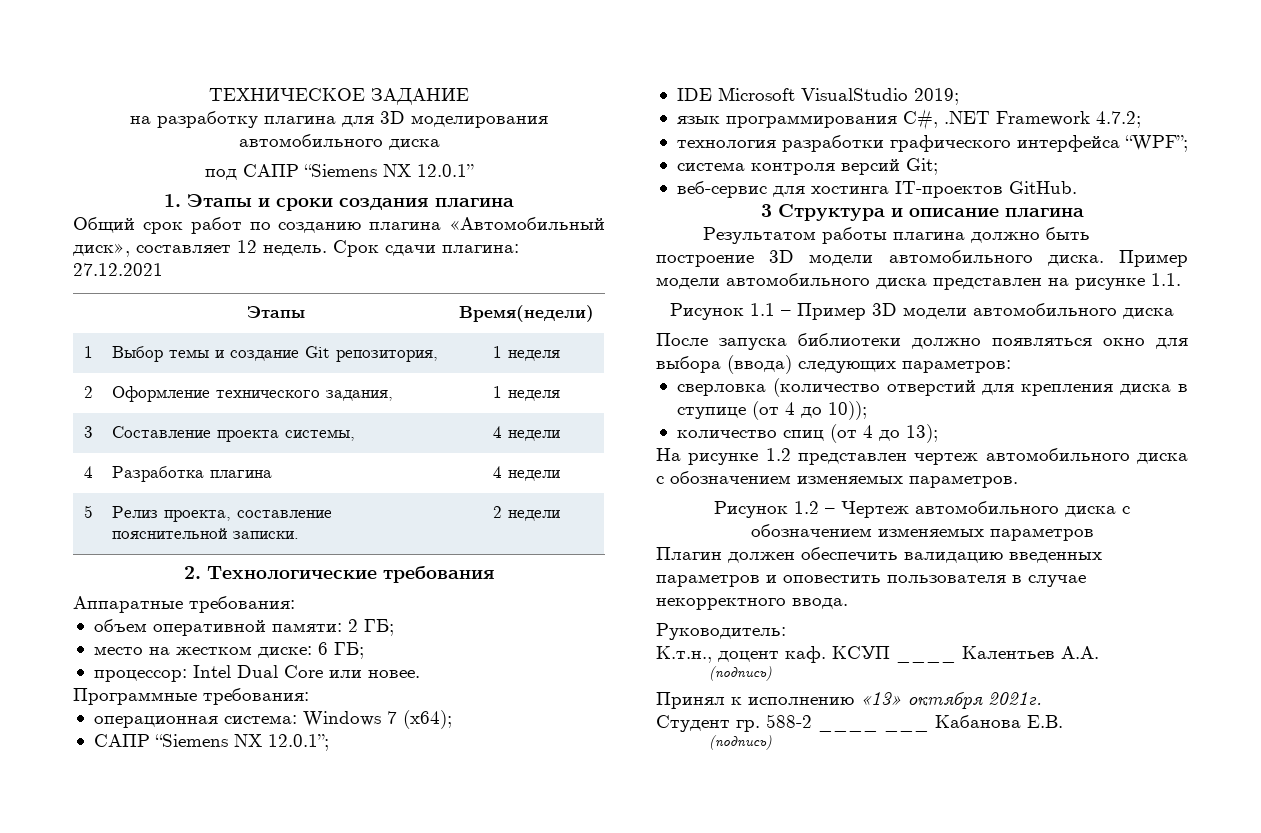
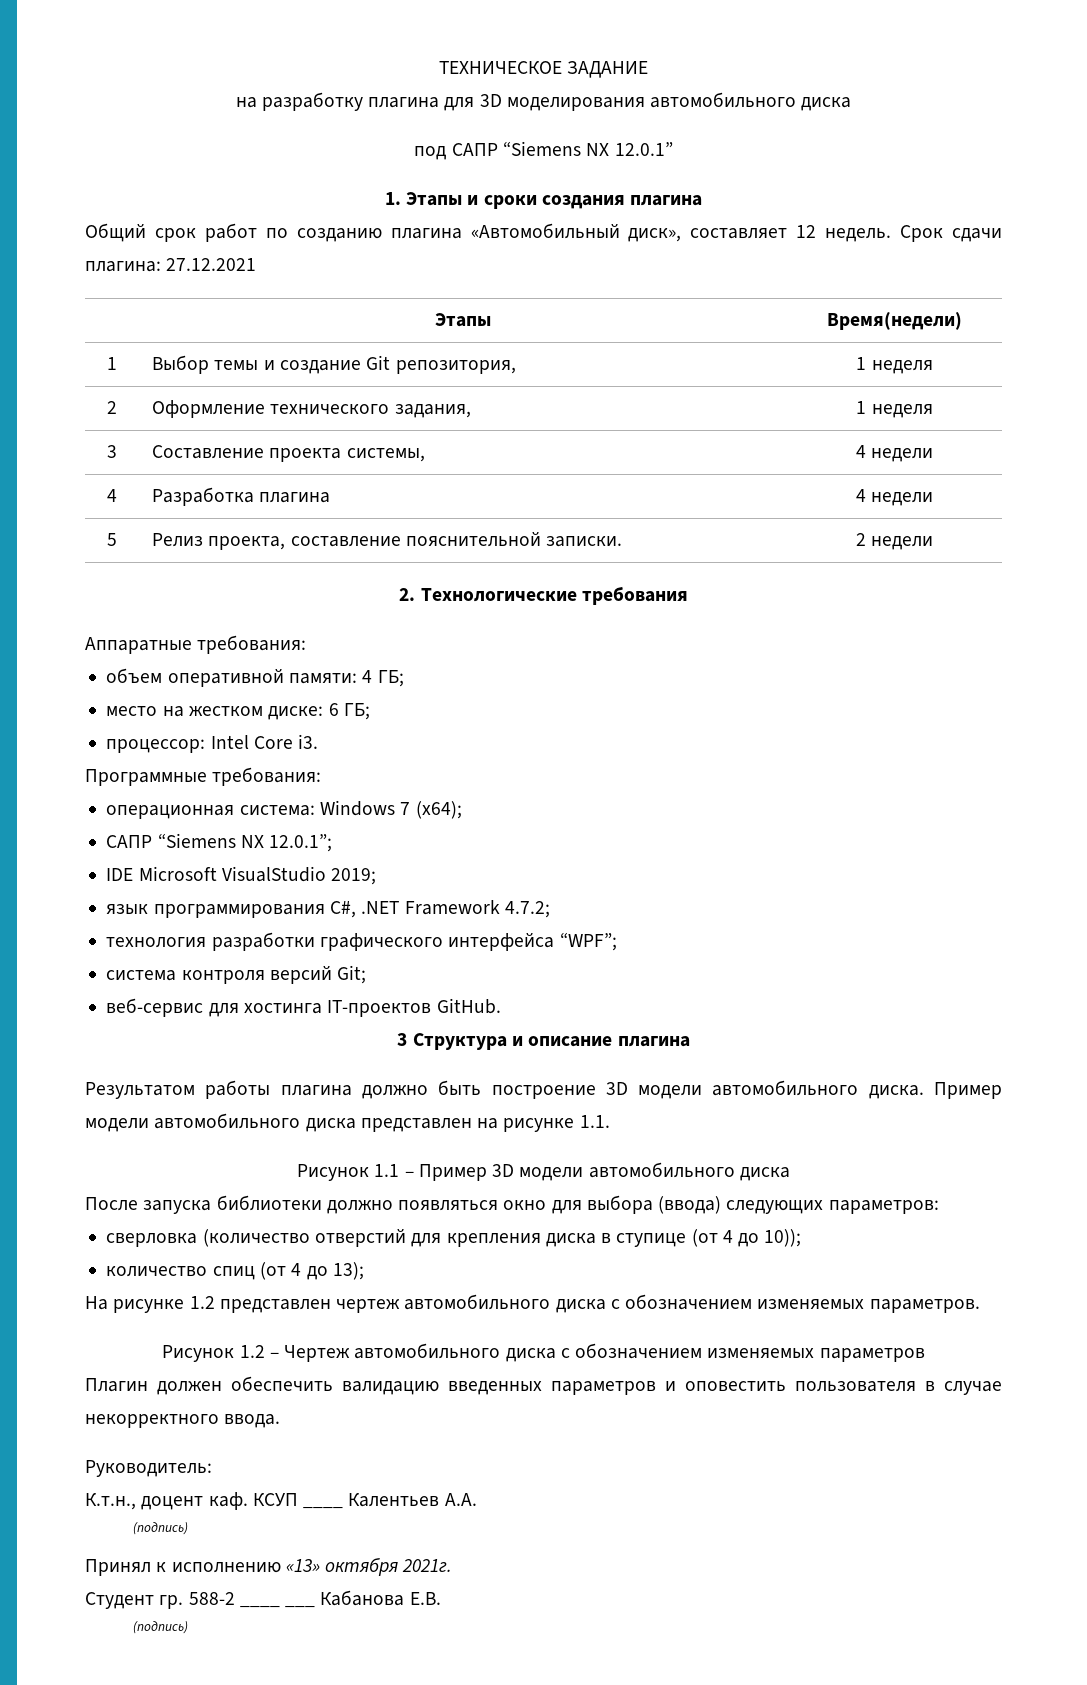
[347,619,358,632] 2 -> [362,670,373,683] 4
[236,665,420,678] Dual Core или новее. -> [253,734,319,749] Core i3.

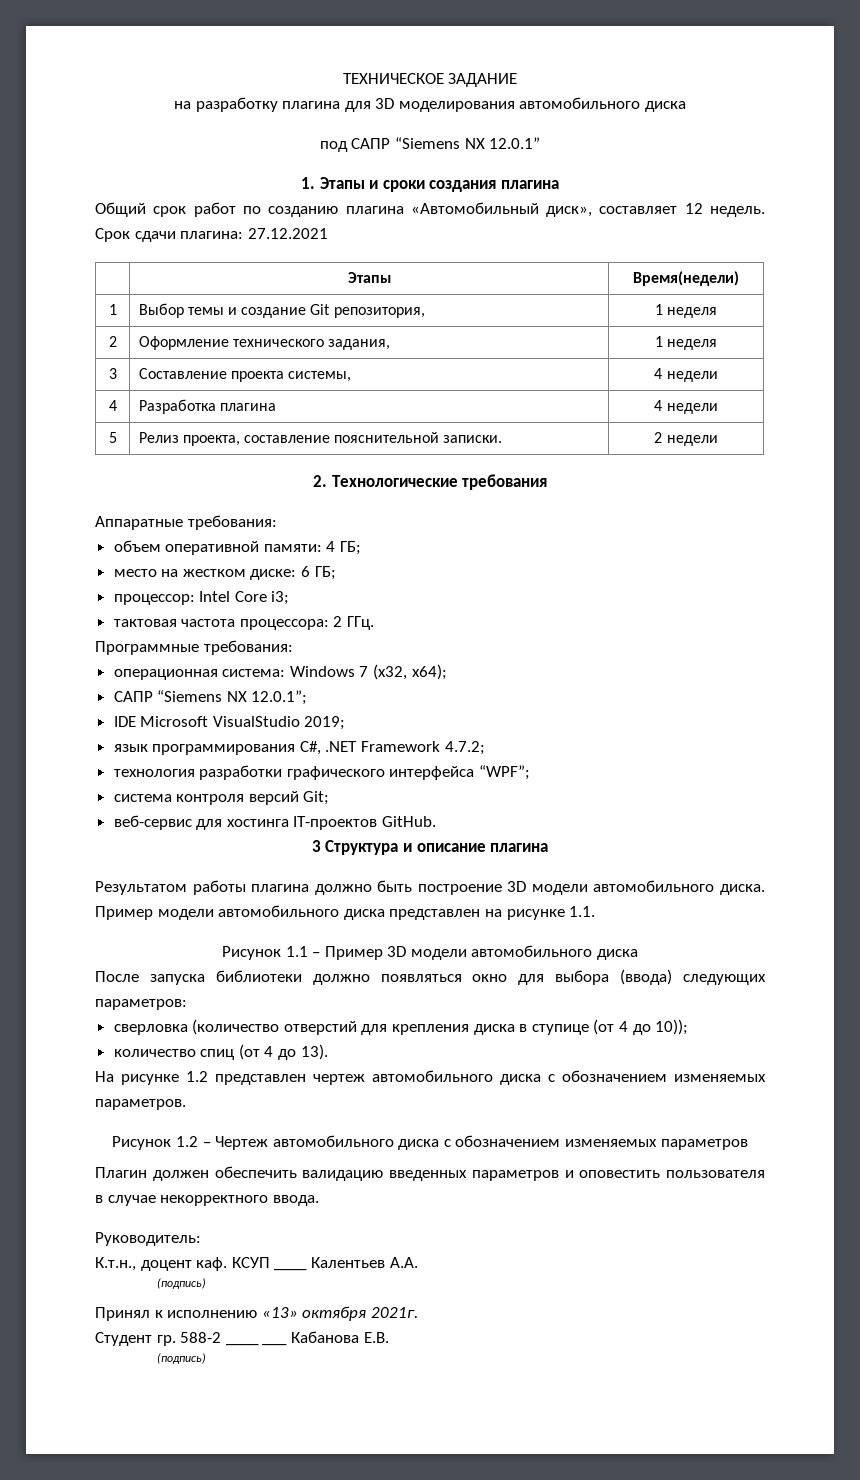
[298,734,319,749] i3. -> [271,591,290,605] [113,616,375,630] i3; // тактовая частота процессора: 2 ГГц.
[415,801,462,819] (x64); -> [373,664,447,680] (x32, x64);
[332,1262,364,1280] 13); -> [300,1044,328,1060] 13).

